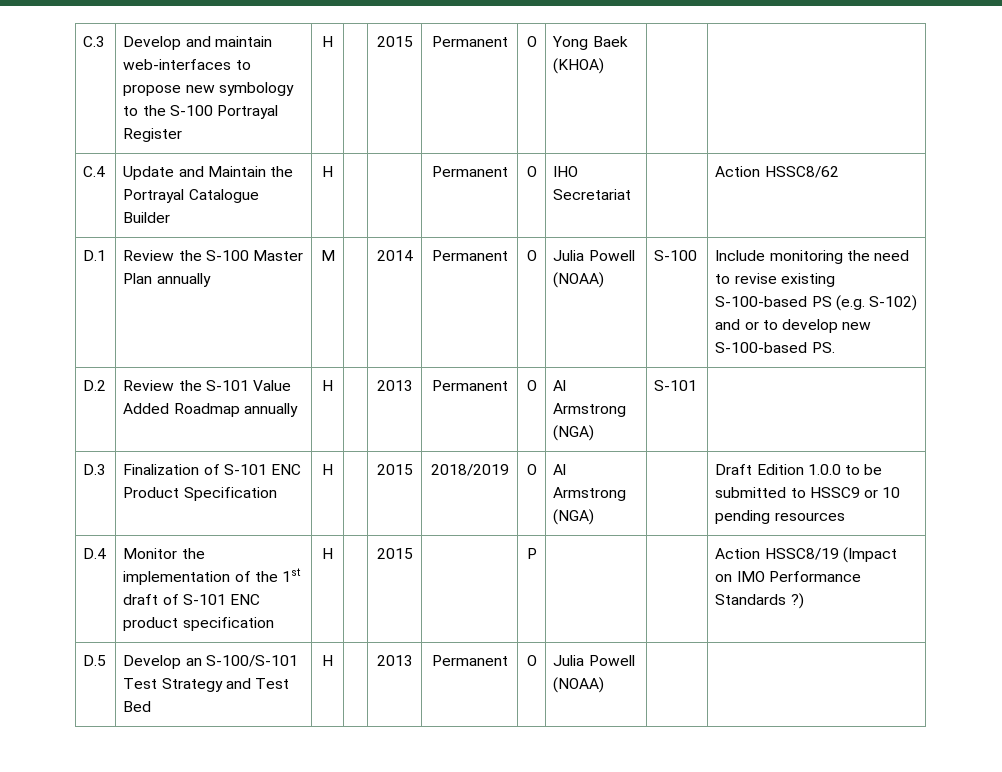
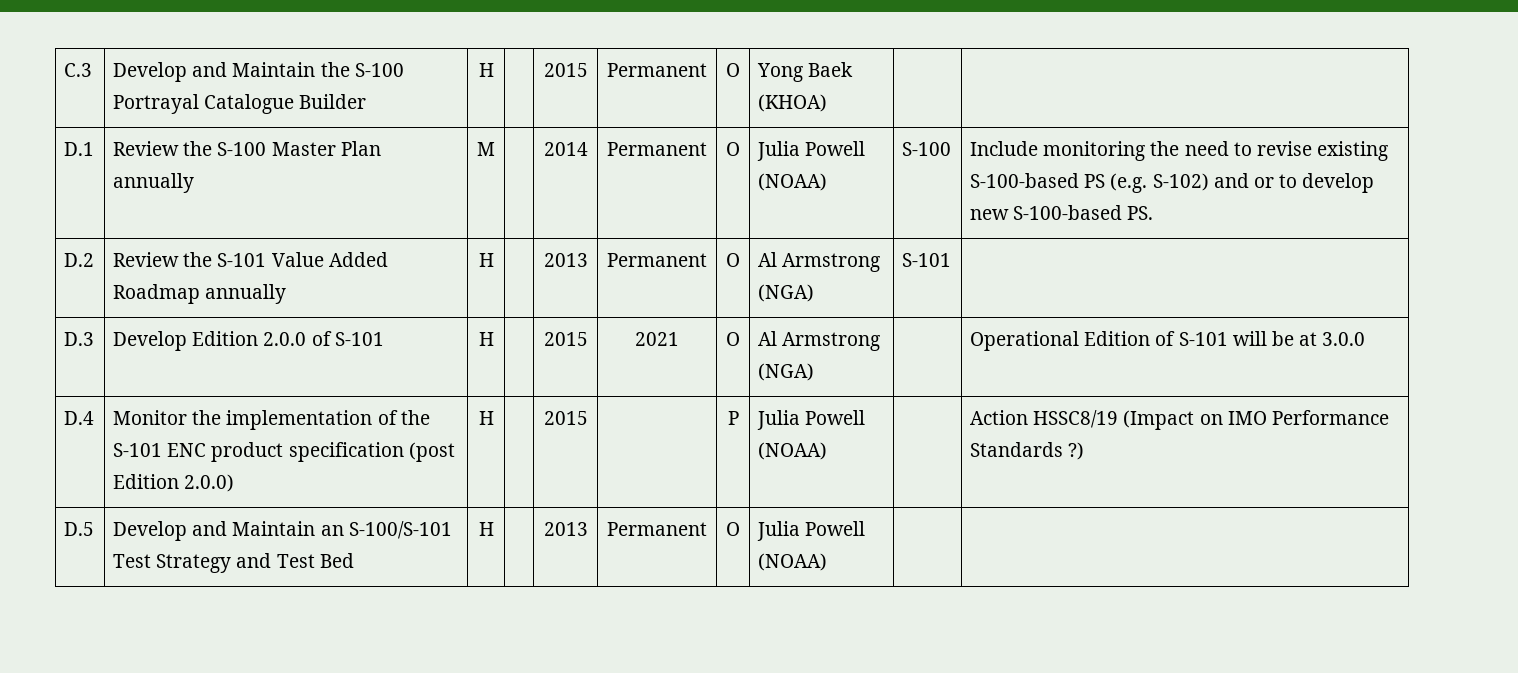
[214,36,272,47] [123,59,251,70] [123,82,294,96] [123,106,139,116] maintain web-interfaces to propose new symbology to -> [232,62,316,77] Maintain
[123,128,183,142] Register -> [204,94,367,114] Catalogue Builder
[83,166,106,177] [123,166,293,180] [123,189,259,203] [123,212,171,223] [322,166,333,177] [431,166,508,177] [526,166,537,177] [553,166,579,177] [553,189,632,200] [715,166,839,178] // C.4 | Update and Maintain the Portrayal Catalogue Builder | H | | | Permanent | O | IHO Secretariat | | Action HSSC8/62 -> (828, 103) none
[123,464,301,475] [123,487,277,501] [322,464,333,475] [376,464,413,475] [430,464,509,476] Finalization of S-101 ENC Product Specification | H | | 2015 | 2018/2019 -> [113,331,384,351] [478,332,494,346] [543,332,588,346] [635,332,679,346] Develop Edition 2.0.0 of S-101 | H | | 2015 | 2021
[715,464,883,475] [715,487,901,498] [715,510,845,524] Draft Edition 1.0.0 to be submitted to HSSC9 or 10 pending resources -> [970,331,1366,351] Operational Edition of S-101 will be at 3.0.0
[281,568,301,582] [123,594,179,605] 1st draft of -> (430, 417) none
(274, 624) none -> [408,442,455,462] [113,474,235,492] (post Edition 2.0.0)
(537, 553) none -> [757,410,866,430] [758,442,828,460] Julia Powell (NOAA)
(182, 662) none -> [192,521,316,536] and Maintain

